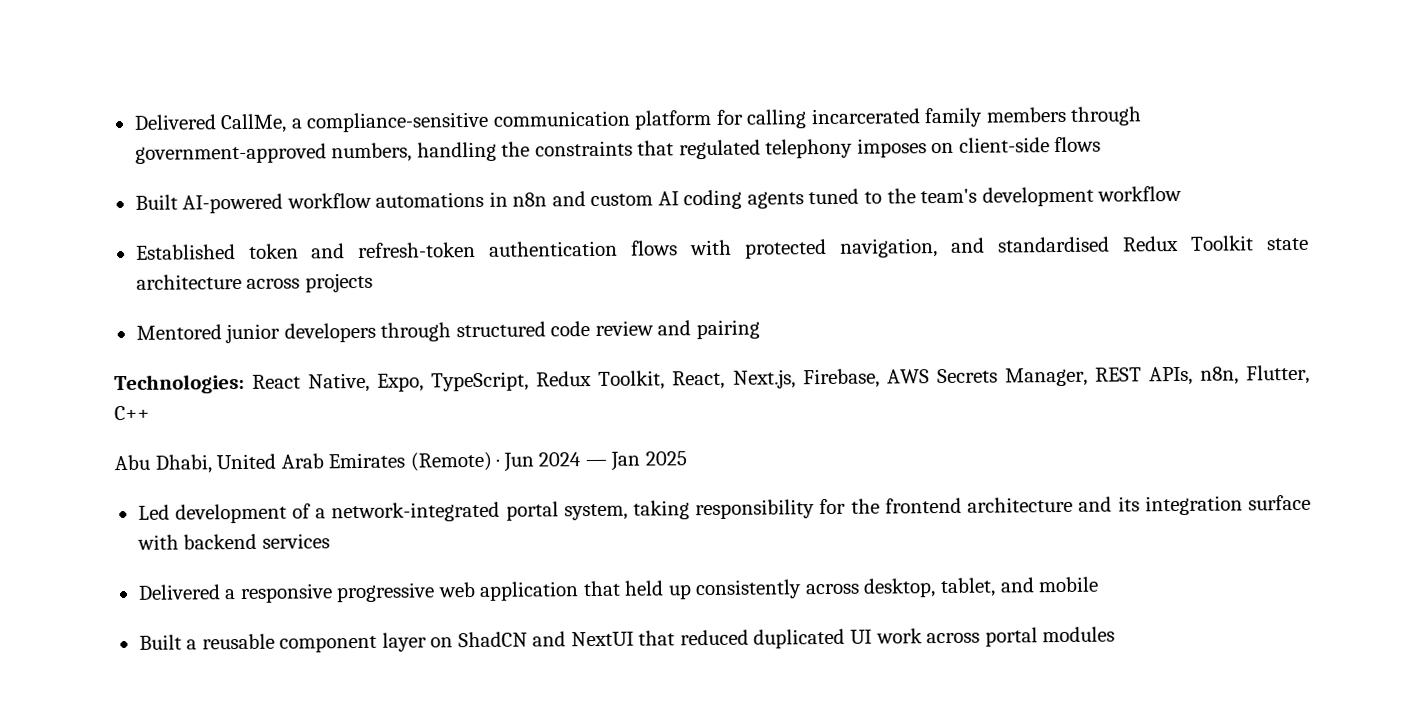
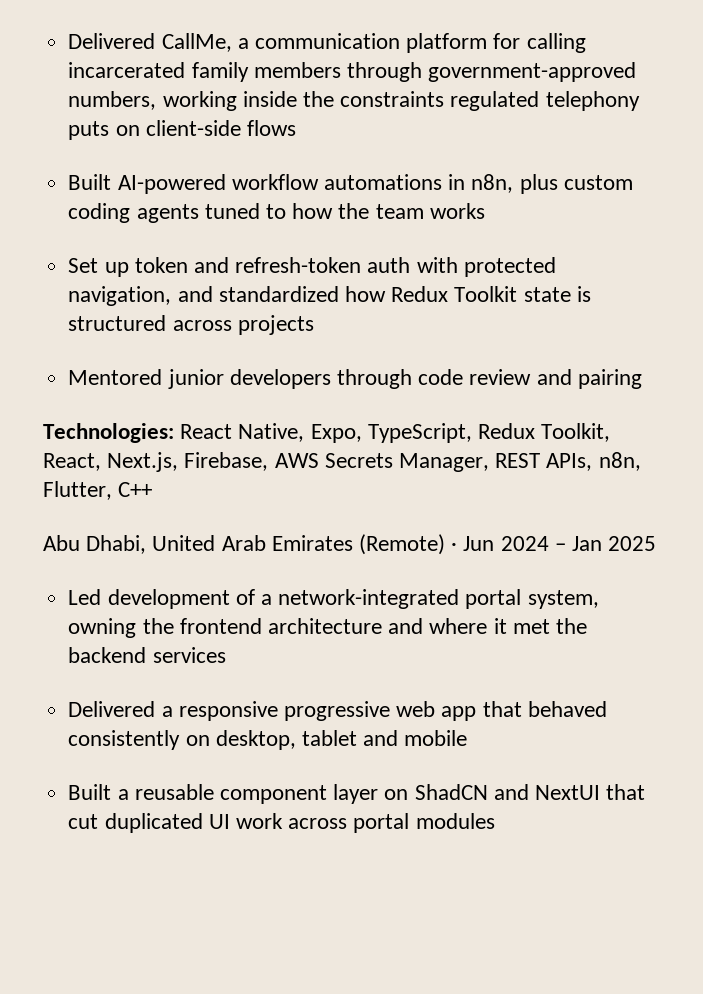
[306,111,490,133] compliance-sensitive -> (249, 43) none
[416,141,497,162] handling -> [162,91,297,111] working inside
[637,140,675,156] that -> (445, 99) none
[856,138,927,158] imposes -> [68,121,110,140] puts
[512,185,1183,210] [135,244,236,260] n8n and custom AI coding agents tuned to the team's development workflow // Established -> [471,174,633,194] [68,203,485,223] [68,258,129,277] n8n, plus custom coding agents tuned to how the team works // Set up
[489,240,679,257] authentication flows -> [367,257,411,273] auth
[997,236,1111,253] standardised -> [218,286,386,302] standardized how
[135,273,242,290] architecture -> [576,286,591,302] [68,315,167,331] is structured
[455,321,546,338] structured -> (412, 379) none
[584,459,607,467] — -> [554,543,566,551] –
[633,498,847,520] taking responsibility for -> [68,618,137,638] owning
[1117,494,1312,516] [136,534,179,550] its integration surface with -> [429,618,587,634] where it met the
[479,577,996,601] application that held up consistently across desktop, tablet, -> [441,701,607,721] [68,730,357,750] app that behaved consistently on desktop, tablet
[679,629,749,646] reduced -> [68,814,99,829] cut

